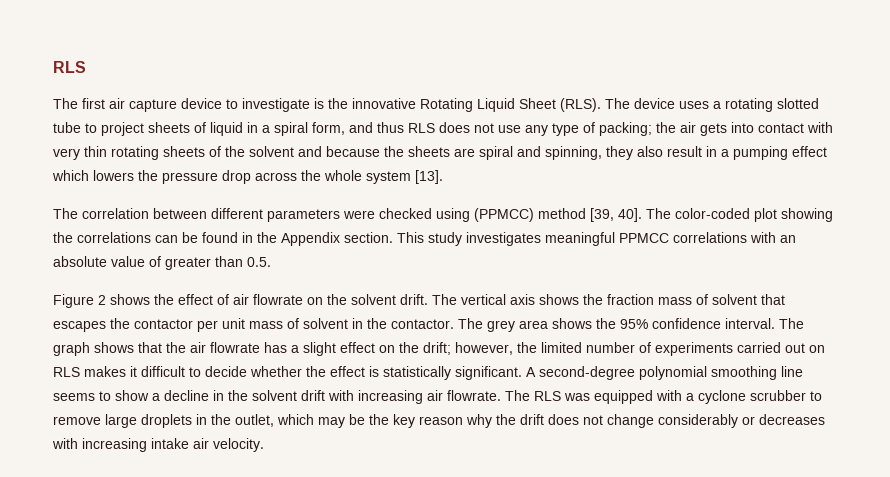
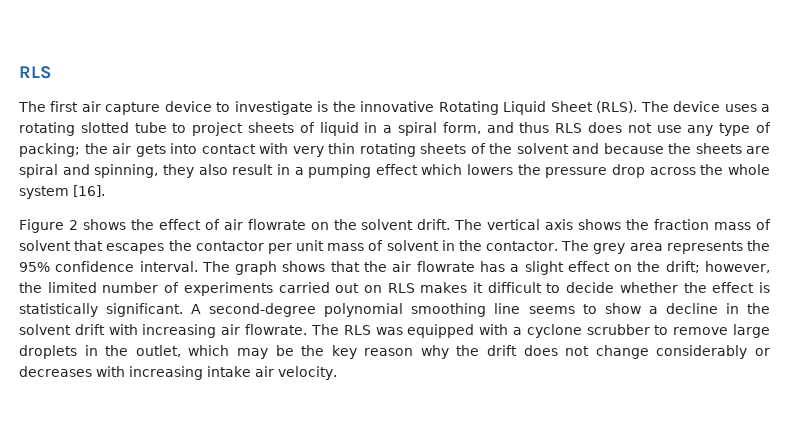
[415,170,443,184] [53,208,833,222] [53,232,796,246] [53,256,271,270] [13]. // The correlation between different parameters were checked using (PPMCC) method [39, 40]. The color-coded plot showing the correlations can be found in the Appendix section. This study investigates meaningful PPMCC correlations with an absolute value of greater than 0.5. -> [73,185,105,197] [16].
[552,318,592,329] shows -> [666,241,743,254] represents

